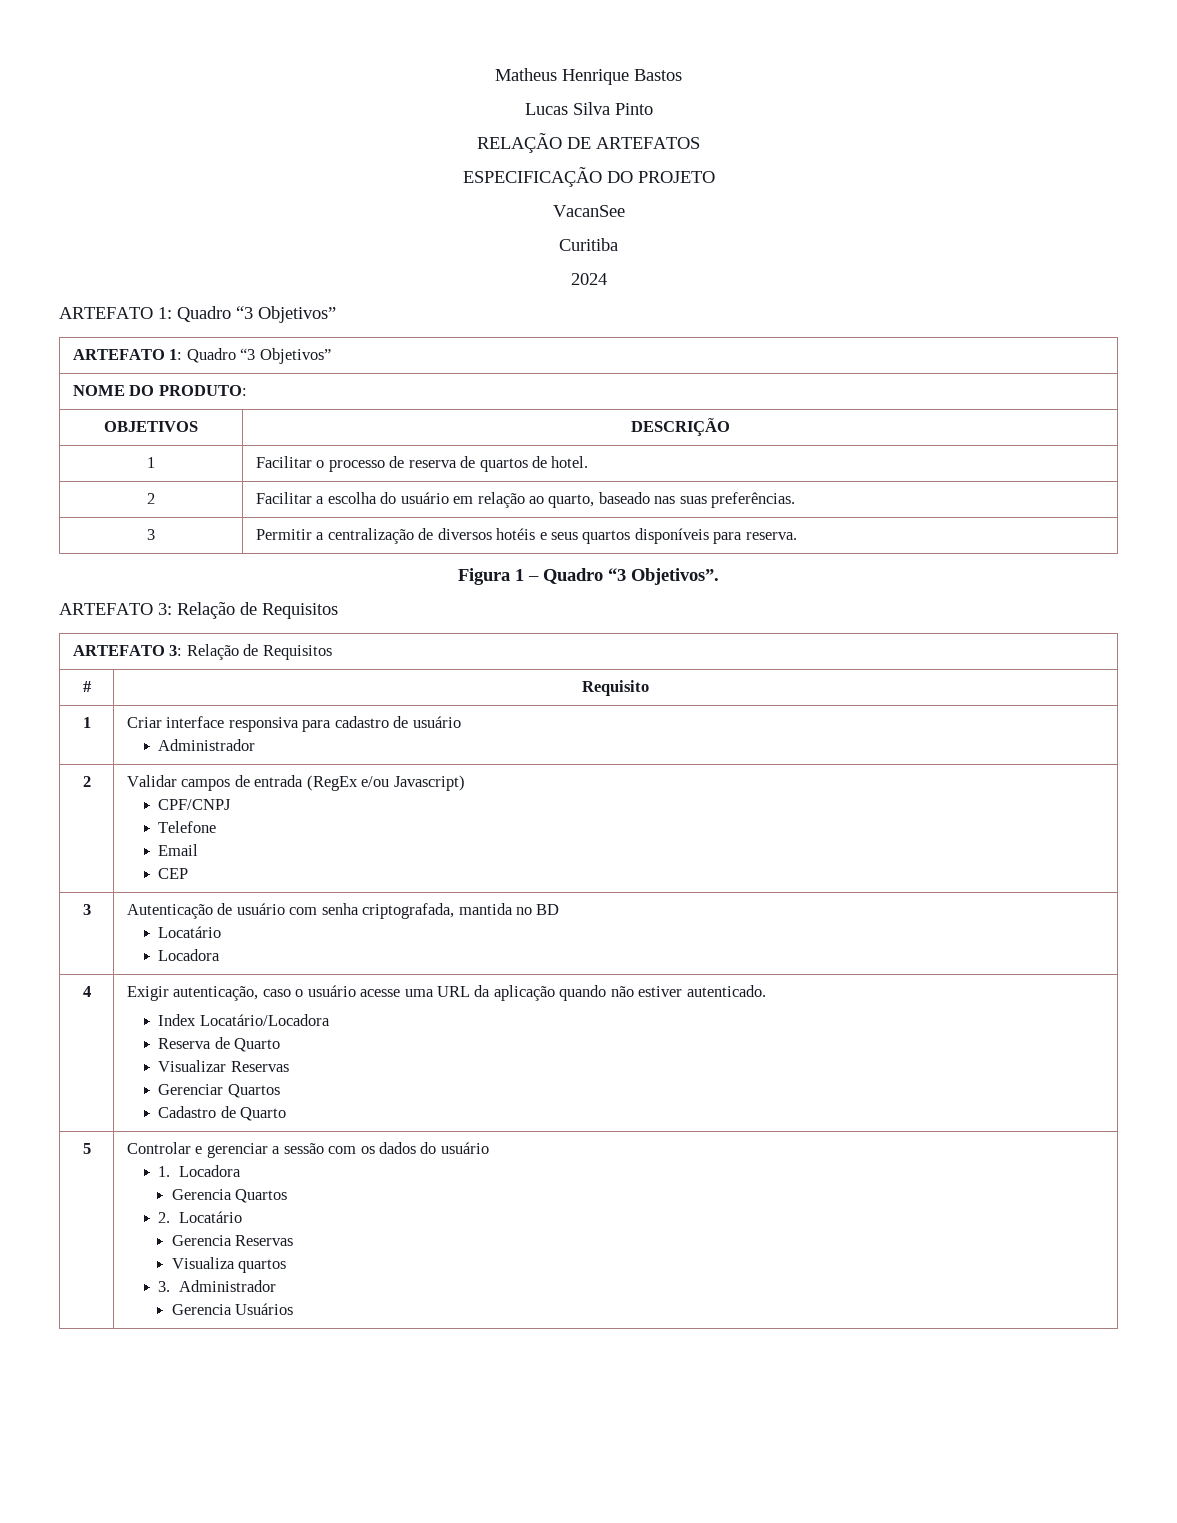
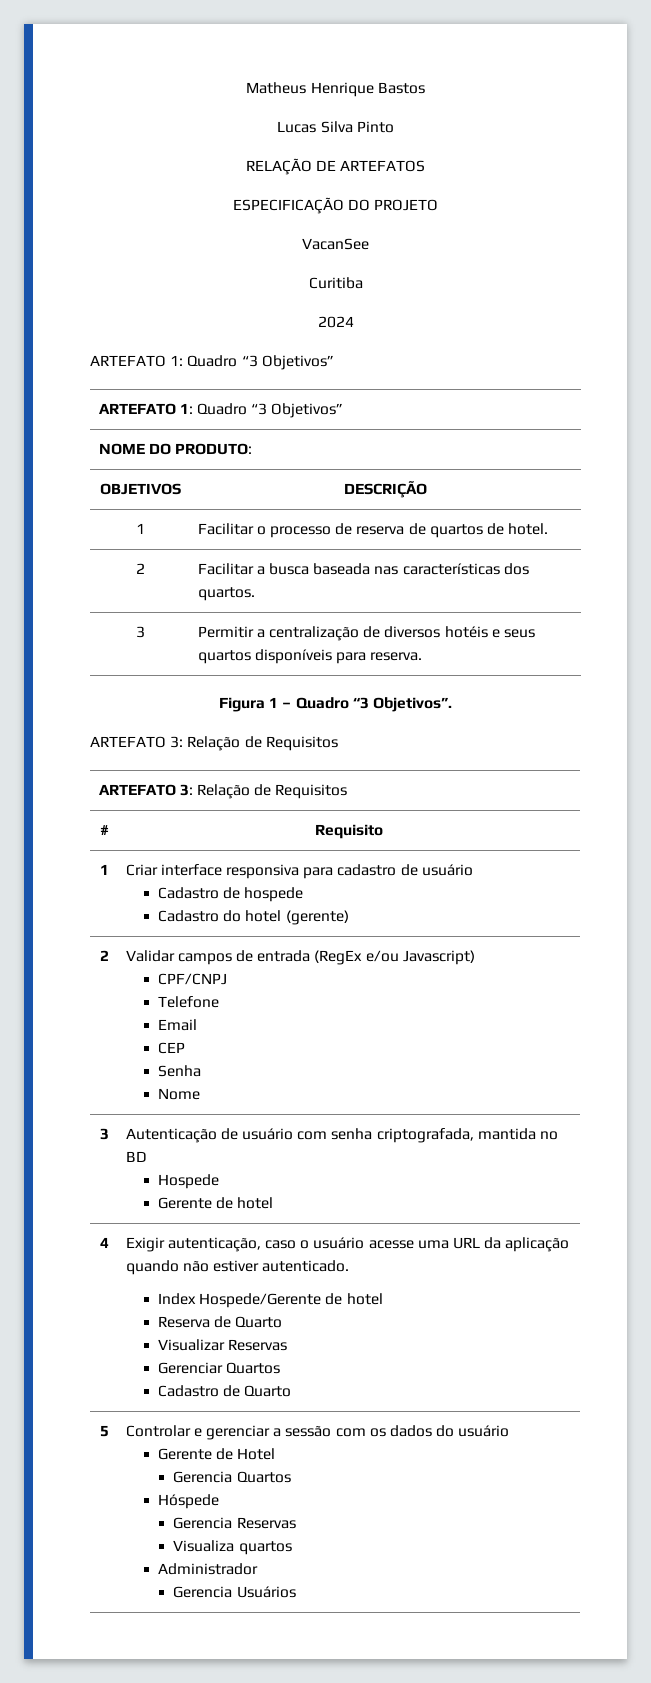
[327,492,796,508] escolha do usuário em relação ao quarto, baseado nas suas preferências. -> [269,563,529,575] [197,587,255,601] busca baseada nas características dos quartos.
[158,739,256,751] Administrador -> [158,887,304,902] [158,910,349,925] Cadastro de hospede // Cadastro do hotel (gerente)
(189, 873) none -> [158,1065,202,1077] [158,1088,201,1100] // Senha // Nome
[158,926,222,938] [158,949,221,961] Locatário // Locadora -> [158,1174,220,1189] [158,1197,274,1209] Hospede // Gerente de hotel
[199,1014,330,1026] Locatário/Locadora -> [199,1293,383,1308] Hospede/Gerente de hotel
[158,1165,241,1177] 1. Locadora -> [158,1448,276,1460] Gerente de Hotel
[158,1211,242,1223] 2. Locatário -> [158,1494,220,1509] Hóspede
[158,1281,171,1292] 3. -> (292, 1548) none

